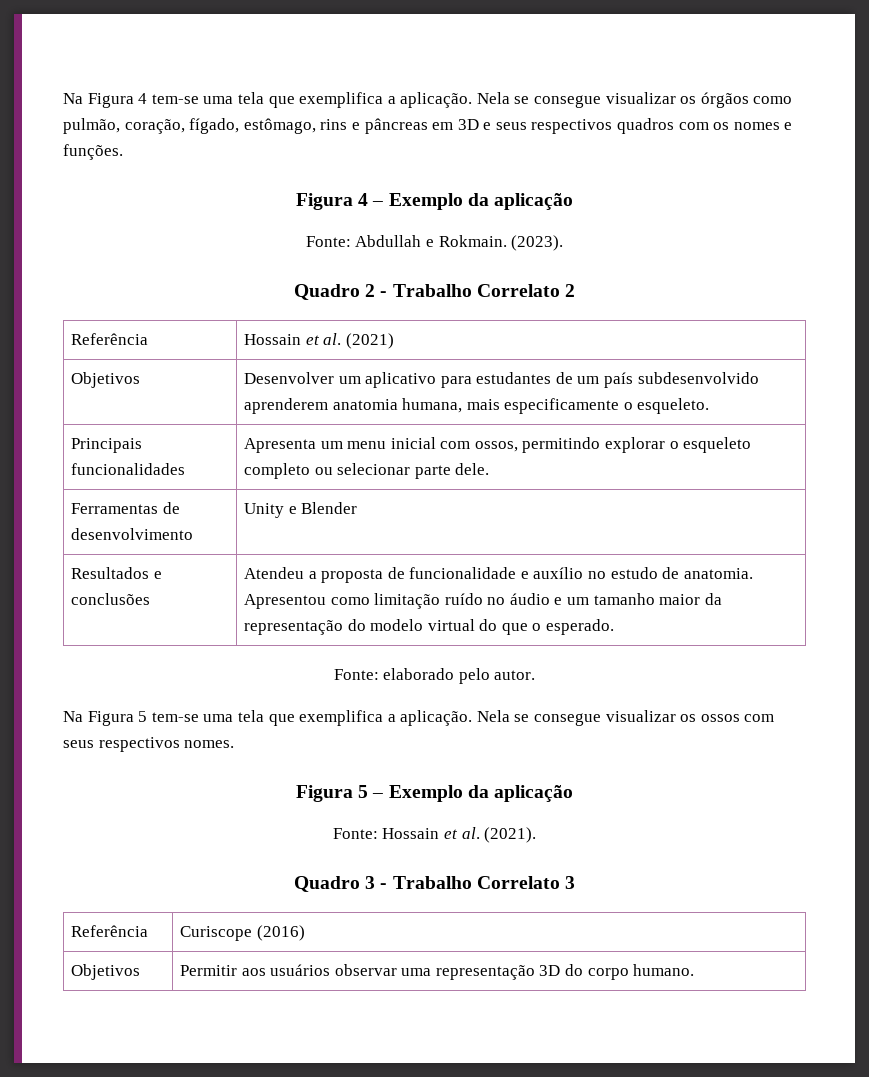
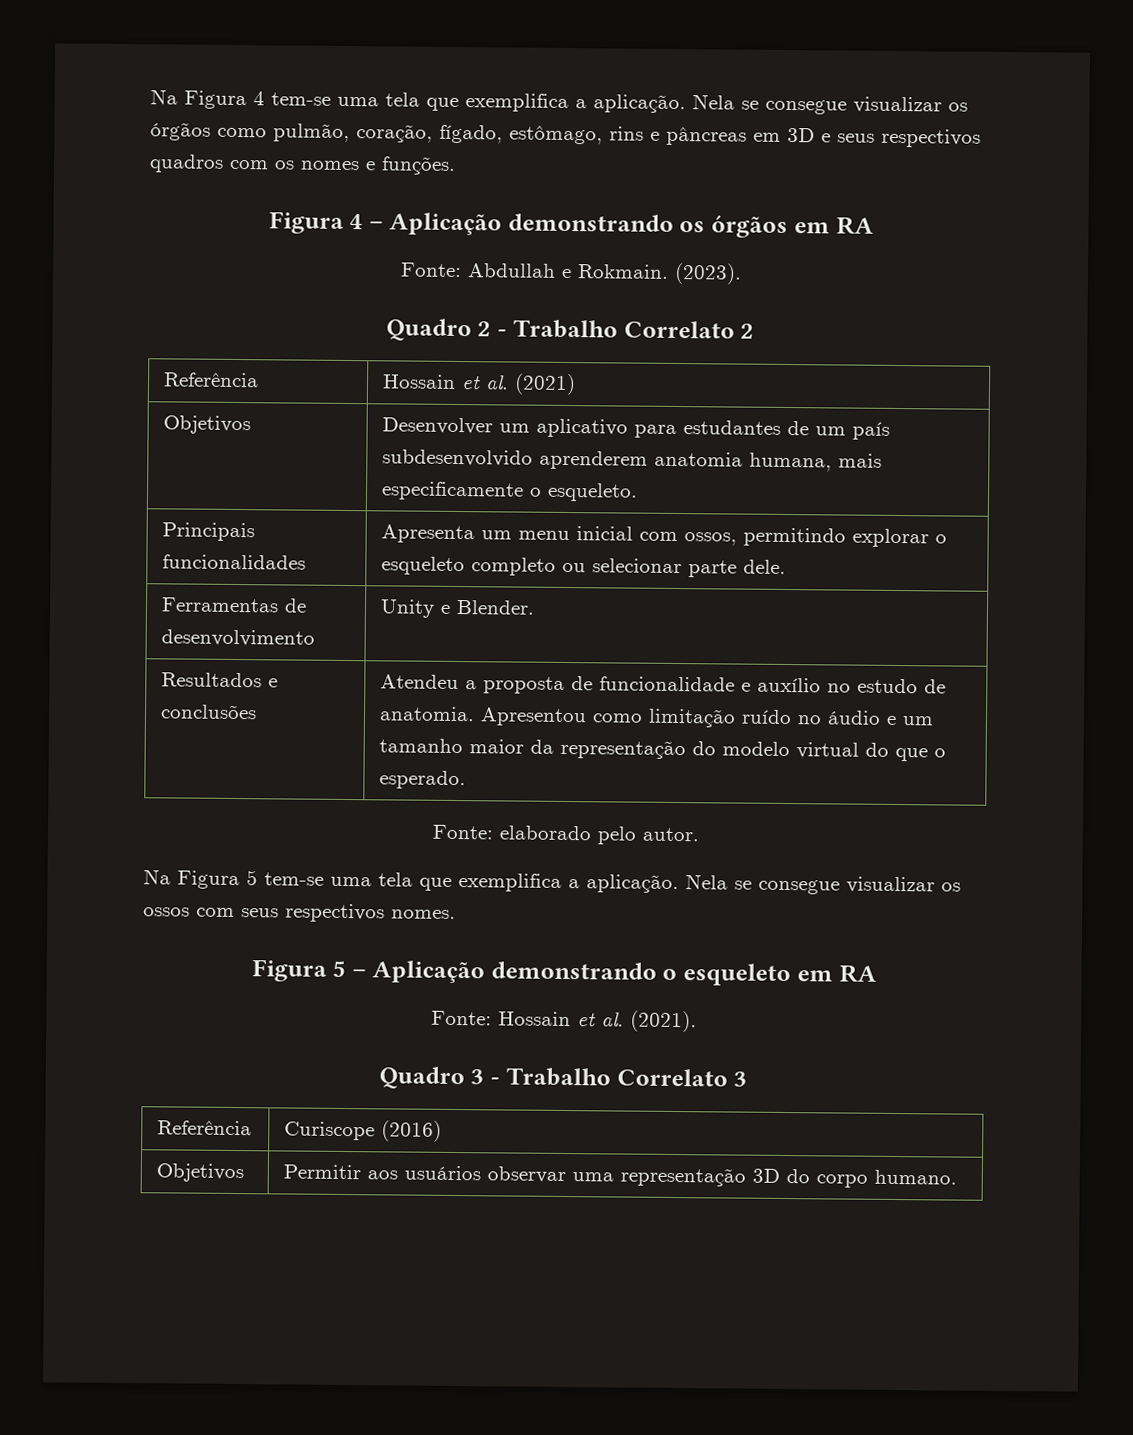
[388,193,574,210] Exemplo da aplicação -> [388,212,874,238] Aplicação demonstrando os órgãos em RA
[301,502,358,514] Blender -> [455,599,535,615] Blender.
[388,785,574,802] Exemplo da aplicação -> [371,960,877,987] Aplicação demonstrando o esqueleto em RA

